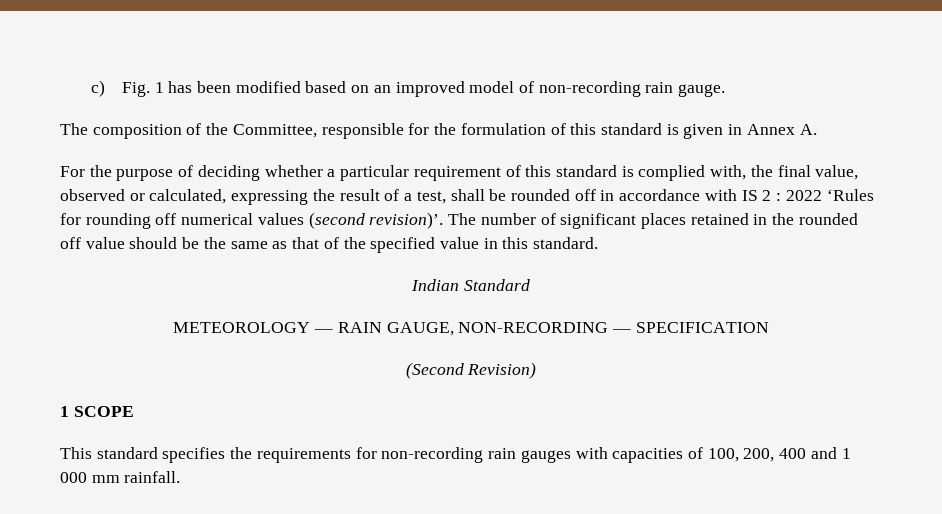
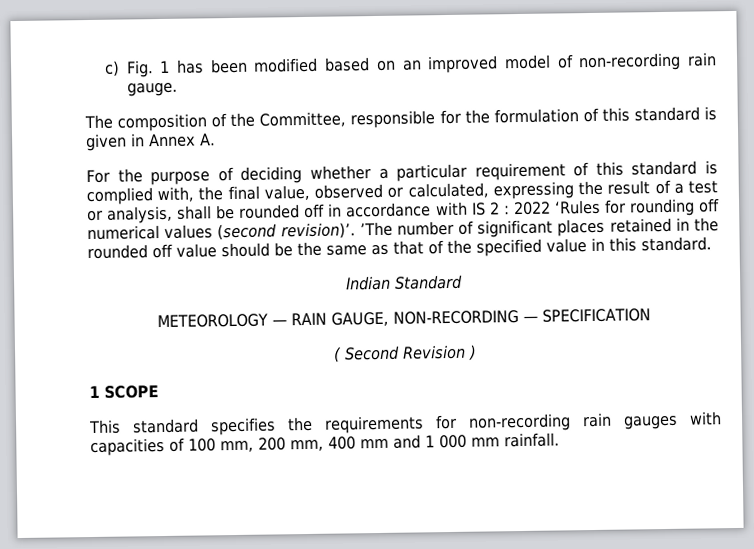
[416,191,446,204] test, -> [688,180,719,194] [87,205,174,224] test or analysis,
[448,213,477,225] The -> [359,221,393,237] ’The
[405,362,537,379] (Second Revision) -> [333,344,477,363] ( Second Revision )
[707,448,807,462] 100, 200, 400 -> [188,436,389,453] 100 mm, 200 mm, 400 mm

